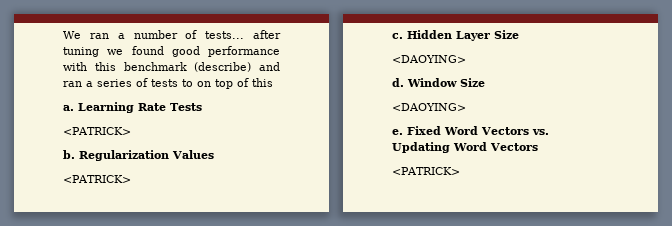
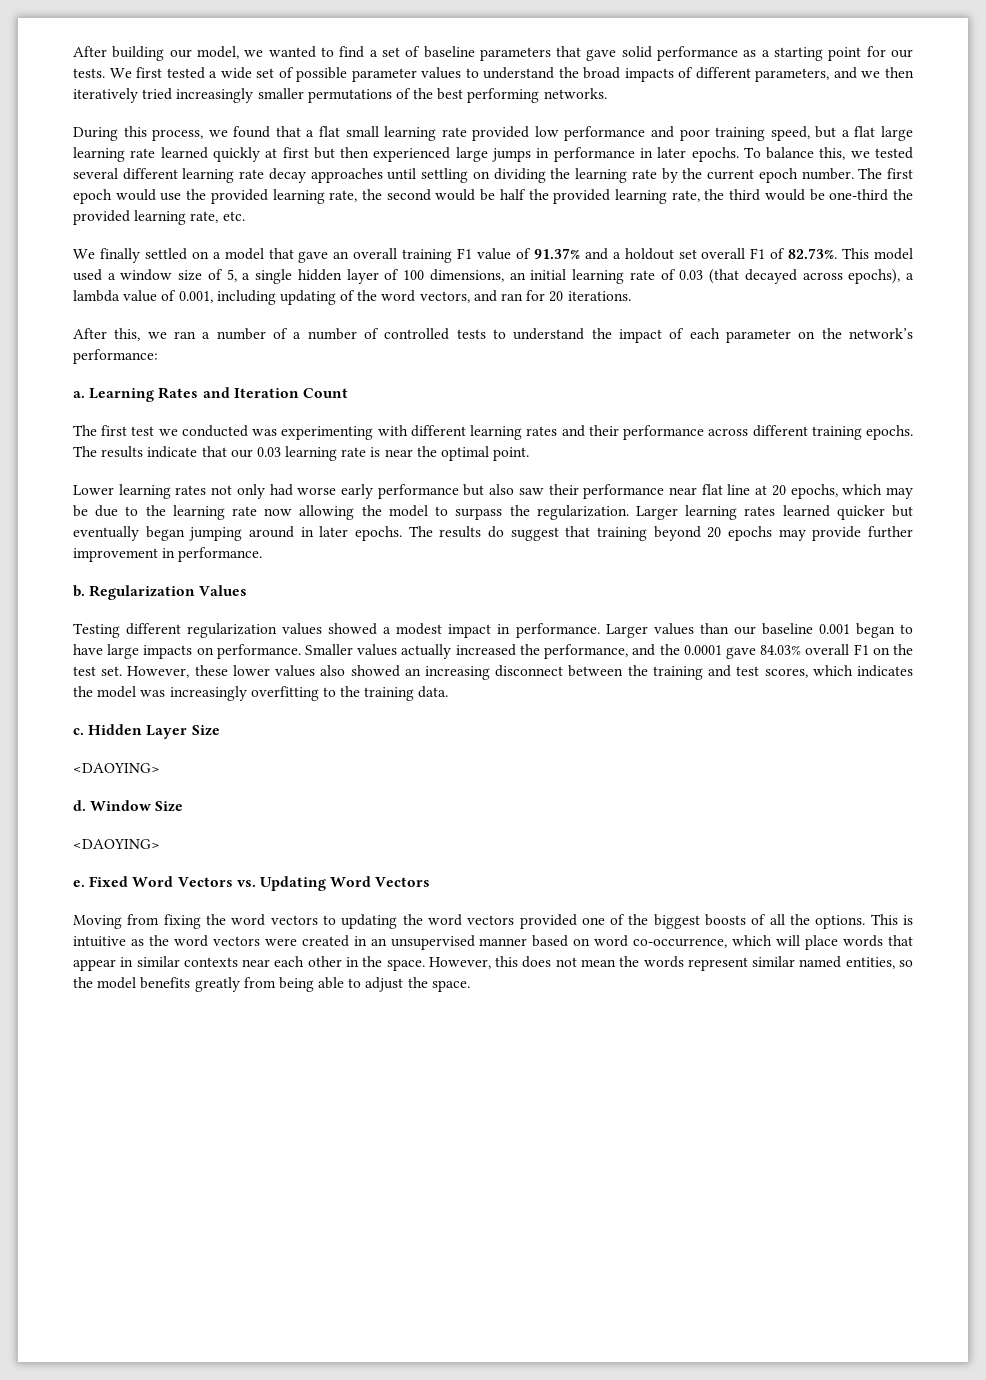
[63,30,281,39] [63,46,280,57] [63,62,280,72] [63,78,273,89] [63,102,202,113] [63,127,131,135] [63,150,214,161] [63,175,131,183] We ran a number of tests... after tuning we found good performance with this benchmark (describe) and ran a series of tests to on top of this // a. Learning Rate Tests // <PATRICK> // b. Regularization Values // <PATRICK> -> [73,46,914,61] [73,67,914,82] [73,88,607,103] [73,126,913,141] [73,147,913,162] [73,168,913,183] [73,189,913,204] [73,210,245,225] [73,248,913,263] [73,269,915,284] [73,290,631,305] [73,328,914,343] [73,349,158,364] [73,387,348,402] [73,425,914,440] [73,446,530,461] [73,484,913,499] [73,505,913,520] [73,526,913,541] [73,547,263,562] [73,585,248,600] [73,623,913,638] [73,644,914,659] [73,665,913,680] [73,686,449,701] After building our model, we wanted to find a set of baseline parameters that gave solid performance as a starting point for our tests. We first tested a wide set of possible parameter values to understand the broad impacts of different parameters, and we then iteratively tried increasingly smaller permutations of the best performing networks. // During this process, we found that a flat small learning rate provided low performance and poor training speed, but a flat large learning rate learned quickly at first but then experienced large jumps in performance in later epochs. To balance this, we tested several different learning rate decay approaches until settling on dividing the learning rate by the current epoch number. The first epoch would use the provided learning rate, the second would be half the provided learning rate, the third would be one-third the provided learning rate, etc. // We finally settled on a model that gave an overall training F1 value of 91.37% and a holdout set overall F1 of 82.73%. This model used a window size of 5, a single hidden layer of 100 dimensions, an initial learning rate of 0.03 (that decayed across epochs), a lambda value of 0.001, including updating of the word vectors, and ran for 20 iterations. // After this, we ran a number of a number of controlled tests to understand the impact of each parameter on the network’s performance: // a. Learning Rates and Iteration Count // The first test we conducted was experimenting with different learning rates and their performance across different training epochs. The results indicate that our 0.03 learning rate is near the optimal point. // Lower learning rates not only had worse early performance but also saw their performance near flat line at 20 epochs, which may be due to the learning rate now allowing the model to surpass the regularization. Larger learning rates learned quicker but eventually began jumping around in later epochs. The results do suggest that training beyond 20 epochs may provide further improvement in performance. // b. Regularization Values // Testing different regularization values showed a modest impact in performance. Larger values than our baseline 0.001 began to have large impacts on performance. Smaller values actually increased the performance, and the 0.0001 gave 84.03% overall F1 on the test set. However, these lower values also showed an increasing disconnect between the training and test scores, which indicates the model was increasingly overfitting to the training data.
[392,167,460,175] <PATRICK> -> [73,914,914,929] [73,935,913,950] [73,956,914,971] [73,977,470,992] Moving from fixing the word vectors to updating the word vectors provided one of the biggest boosts of all the options. This is intuitive as the word vectors were created in an unsupervised manner based on word co-occurrence, which will place words that appear in similar contexts near each other in the space. However, this does not mean the words represent similar named entities, so the model benefits greatly from being able to adjust the space.

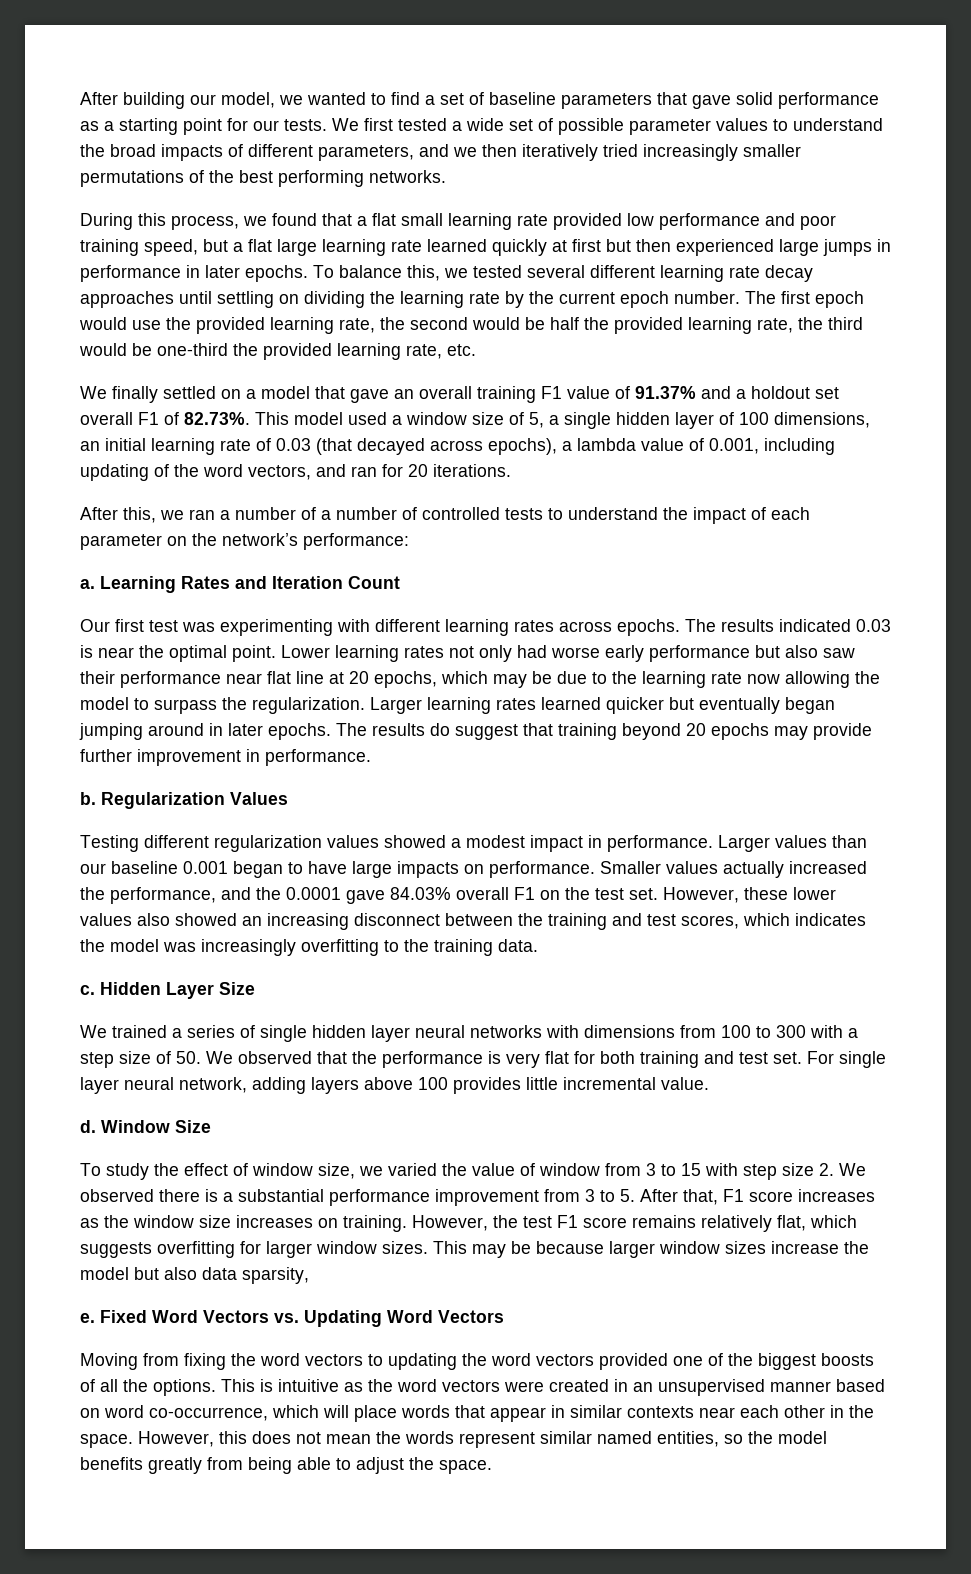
[73,425,97,436] The -> [80,619,110,632] Our
[158,425,248,437] we conducted -> (178, 626) none
[561,425,914,440] [73,446,367,461] and their performance across different training epochs. The results indicate that our 0.03 learning rate -> [559,619,891,636] across epochs. The results indicated 0.03
(530, 454) // -> (276, 653) none
[73,763,160,773] [73,800,184,812] [73,839,160,849] <DAOYING> // d. Window Size // <DAOYING> -> [80,1025,858,1042] [80,1051,886,1068] [80,1077,709,1094] [80,1120,211,1133] [80,1163,866,1180] [80,1189,875,1206] [80,1215,857,1232] [80,1241,869,1258] [80,1267,309,1284] We trained a series of single hidden layer neural networks with dimensions from 100 to 300 with a step size of 50. We observed that the performance is very flat for both training and test set. For single layer neural network, adding layers above 100 provides little incremental value. // d. Window Size // To study the effect of window size, we varied the value of window from 3 to 15 with step size 2. We observed there is a substantial performance improvement from 3 to 5. After that, F1 score increases as the window size increases on training. However, the test F1 score remains relatively flat, which suggests overfitting for larger window sizes. This may be because larger window sizes increase the model but also data sparsity,

